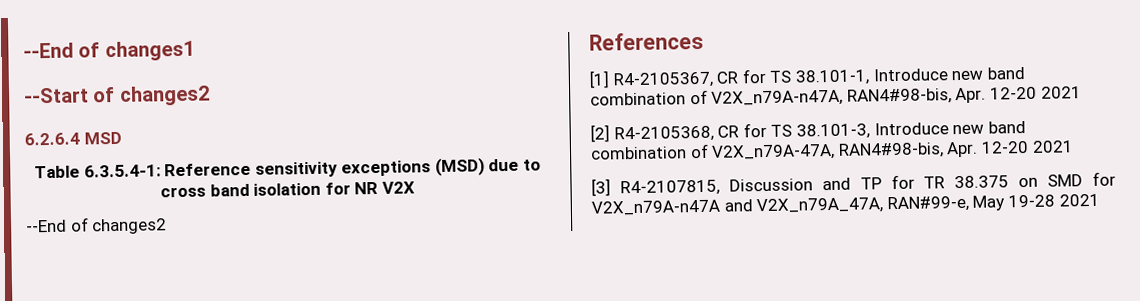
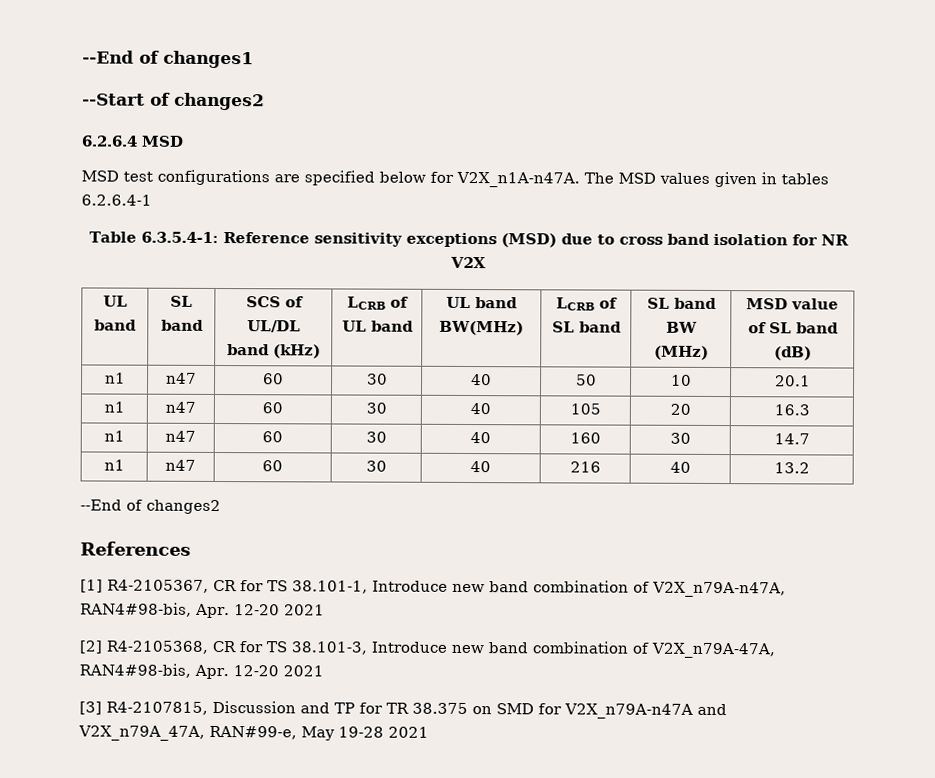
(122, 138) none -> [81,169,829,188] [81,194,152,206] // MSD test configurations are specified below for V2X_n1A-n47A. The MSD values given in tables 6.2.6.4-1
(415, 187) none -> [102,295,128,307] [94,319,137,331] [170,295,193,307] [160,319,204,331] [245,296,304,308] [246,320,301,333] [226,344,321,359] [347,296,409,310] [341,320,414,332] [446,296,518,309] [439,320,524,336] [556,297,618,311] [551,321,622,333] [646,297,717,309] [665,321,698,333] [653,345,709,360] [746,298,839,310] [747,322,839,334] [773,346,812,361] [104,372,126,384] [166,372,197,384] [263,373,284,385] [366,373,388,385] [471,374,492,386] [575,374,597,386] [670,374,692,386] [774,375,811,387] [103,401,125,413] [165,401,196,413] [262,402,283,414] [365,402,387,414] [470,403,491,415] [569,403,601,415] [669,403,691,415] [773,404,810,416] [103,430,125,442] [165,430,196,442] [262,431,283,443] [365,431,387,443] [470,432,491,444] [569,432,601,444] [669,432,691,444] [773,433,810,445] [103,459,125,471] [165,459,196,471] [262,460,283,472] [365,460,387,472] [470,461,491,473] [569,461,601,473] [669,461,691,473] [773,462,810,474] // UL band | SL band | SCS of UL/DL band (kHz) | LCRB of UL band | UL band BW(MHz) | LCRB of SL band | SL band BW (MHz) | MSD value of SL band (dB) // n1 | n47 | 60 | 30 | 40 | 50 | 10 | 20.1 // n1 | n47 | 60 | 30 | 40 | 105 | 20 | 16.3 // n1 | n47 | 60 | 30 | 40 | 160 | 30 | 14.7 // n1 | n47 | 60 | 30 | 40 | 216 | 40 | 13.2

